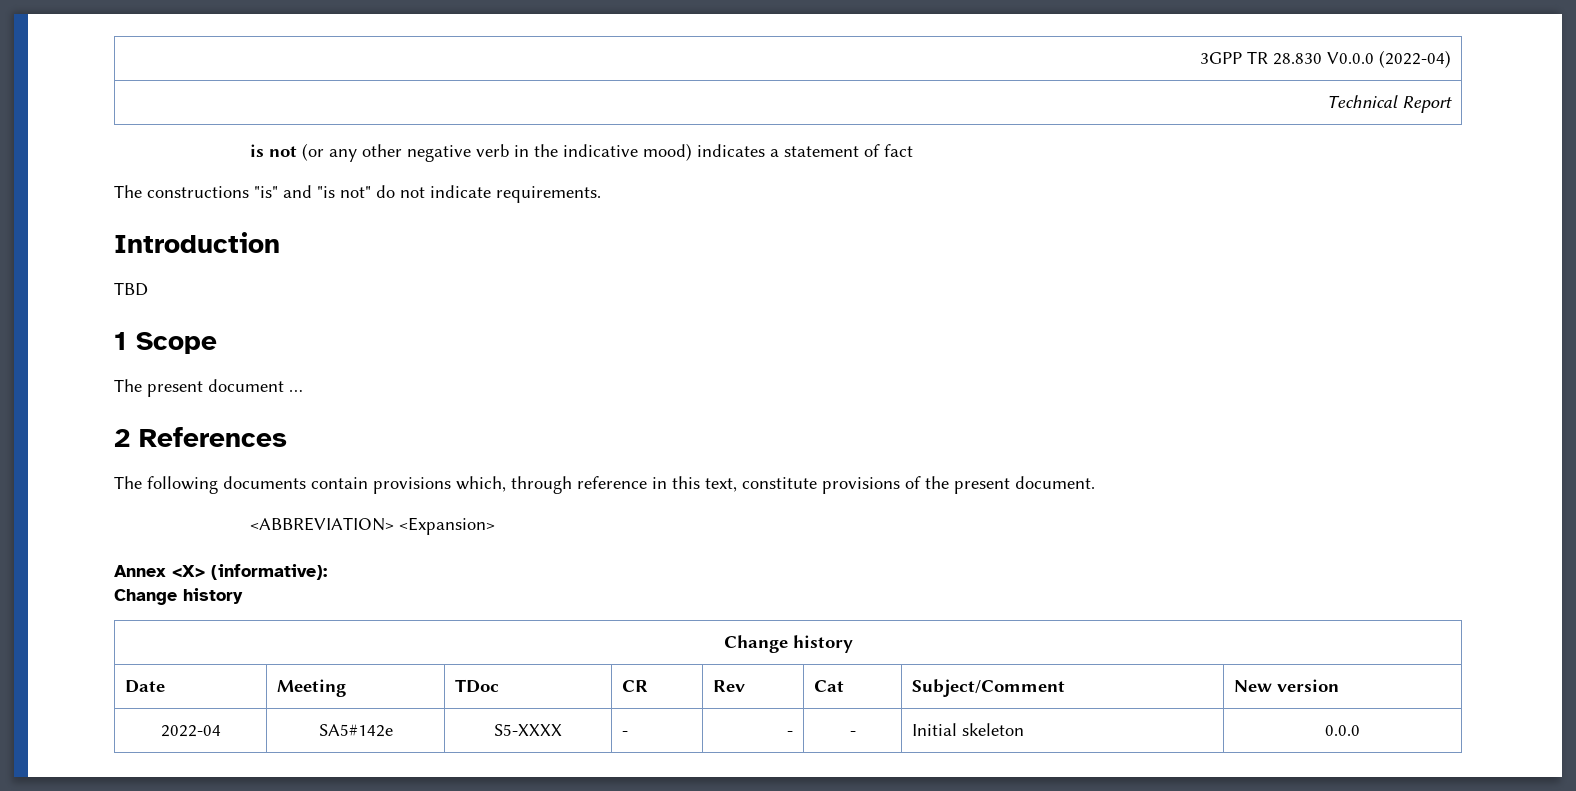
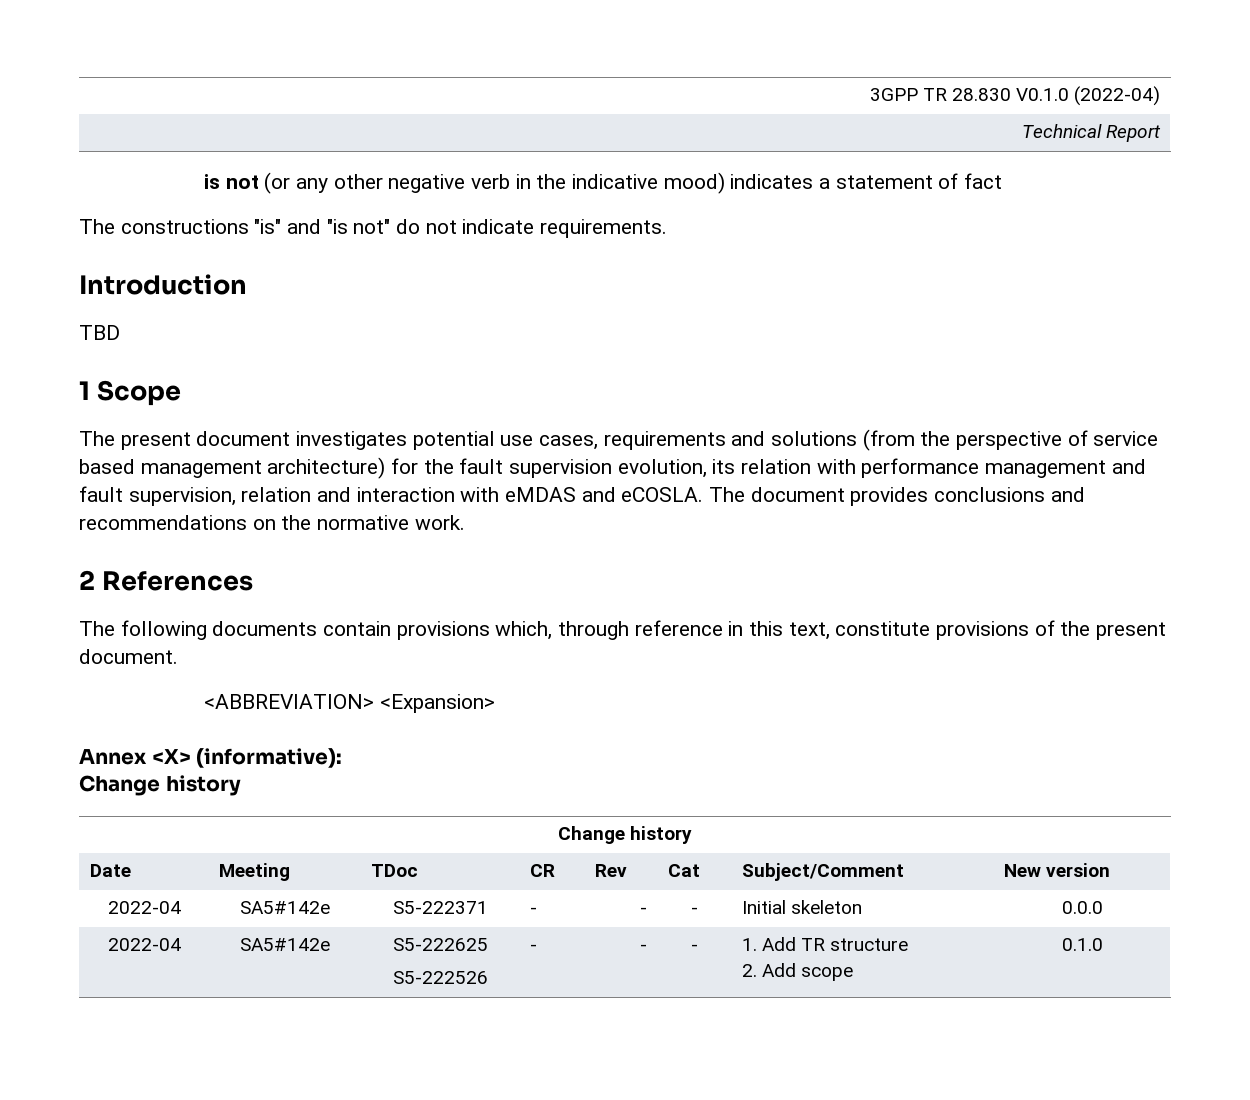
[1326,52,1374,64] V0.0.0 -> [1016,88,1070,101] V0.1.0
[289,389,303,392] … -> [296,429,1159,451] [79,457,1146,479] [79,486,1085,506] [79,515,465,530] investigates potential use cases, requirements and solutions (from the perspective of service based management architecture) for the fault supervision evolution, its relation with performance management and fault supervision, relation and interaction with eMDAS and eCOSLA. The document provides conclusions and recommendations on the normative work.
[494,724,562,736] S5-XXXX -> [392,901,488,914] S5-222371
(1360, 730) none -> [107,938,181,951] [239,938,330,951] [392,938,488,951] [392,971,488,984] [529,944,537,951] [640,944,648,951] [691,944,698,951] [741,937,909,951] [741,963,853,981] [1061,938,1103,951] // 2022-04 | SA5#142e | S5-222625 // S5-222526 | - | - | - | 1. Add TR structure // 2. Add scope | 0.1.0

